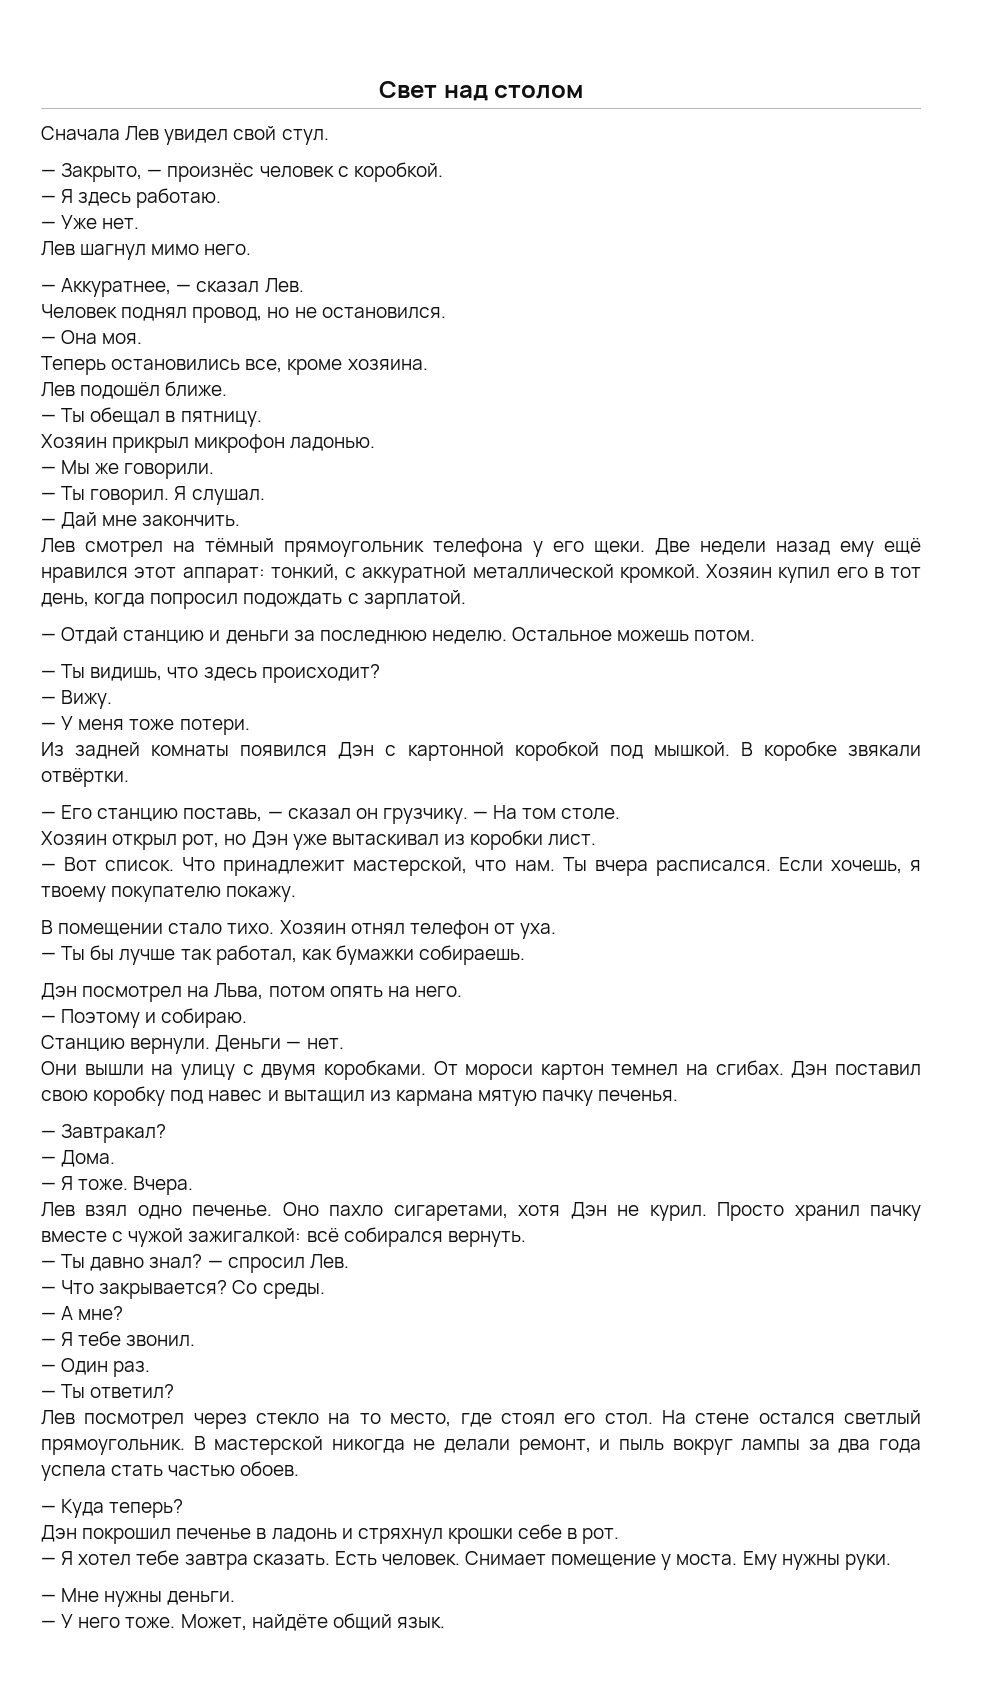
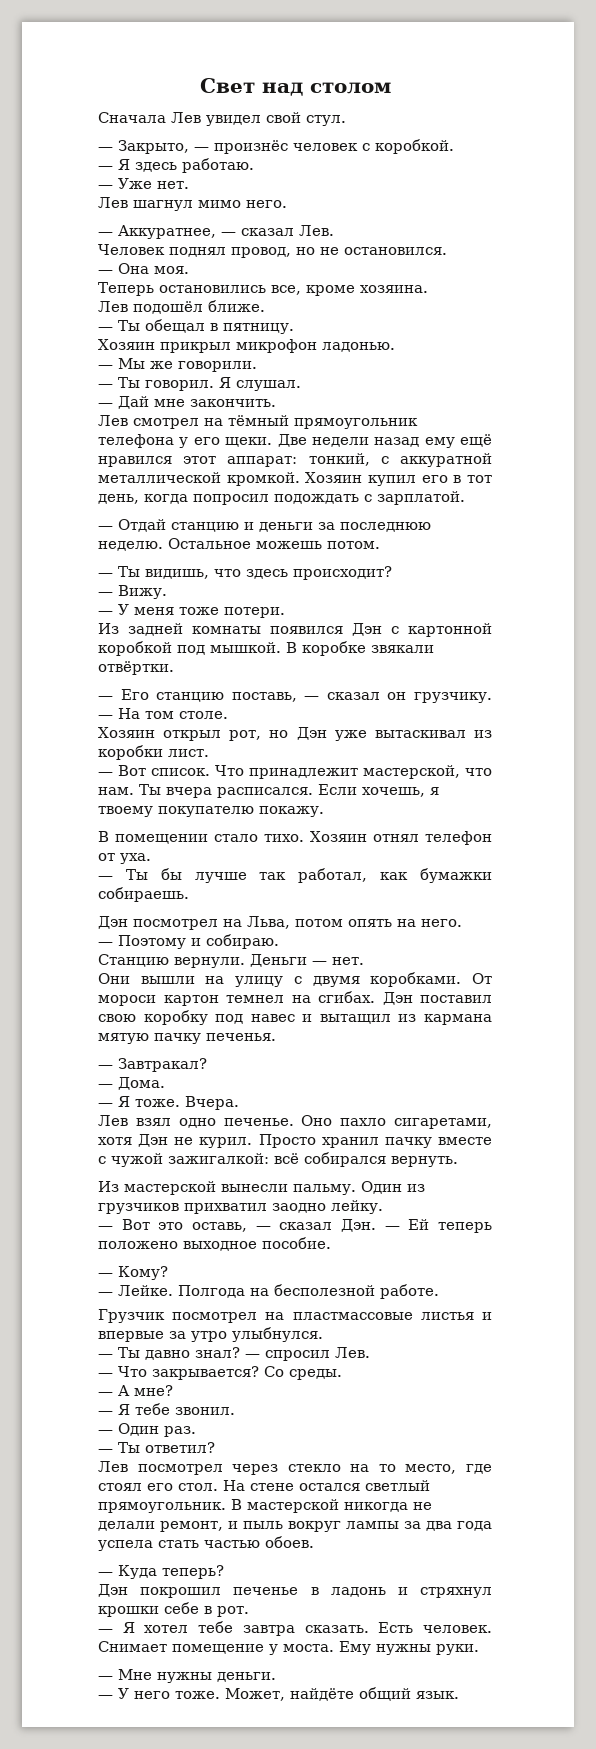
(526, 1239) none -> [98,1181,425,1195] [98,1200,383,1214] [98,1219,493,1233] [98,1237,331,1251] [98,1266,168,1280] [98,1284,439,1299] [98,1309,492,1323] [98,1327,323,1342] // Из мастерской вынесли пальму. Один из грузчиков прихватил заодно лейку. // — Вот это оставь, — сказал Дэн. — Ей теперь положено выходное пособие. // — Кому? // — Лейке. Полгода на бесполезной работе. // Грузчик посмотрел на пластмассовые листья и впервые за утро улыбнулся.

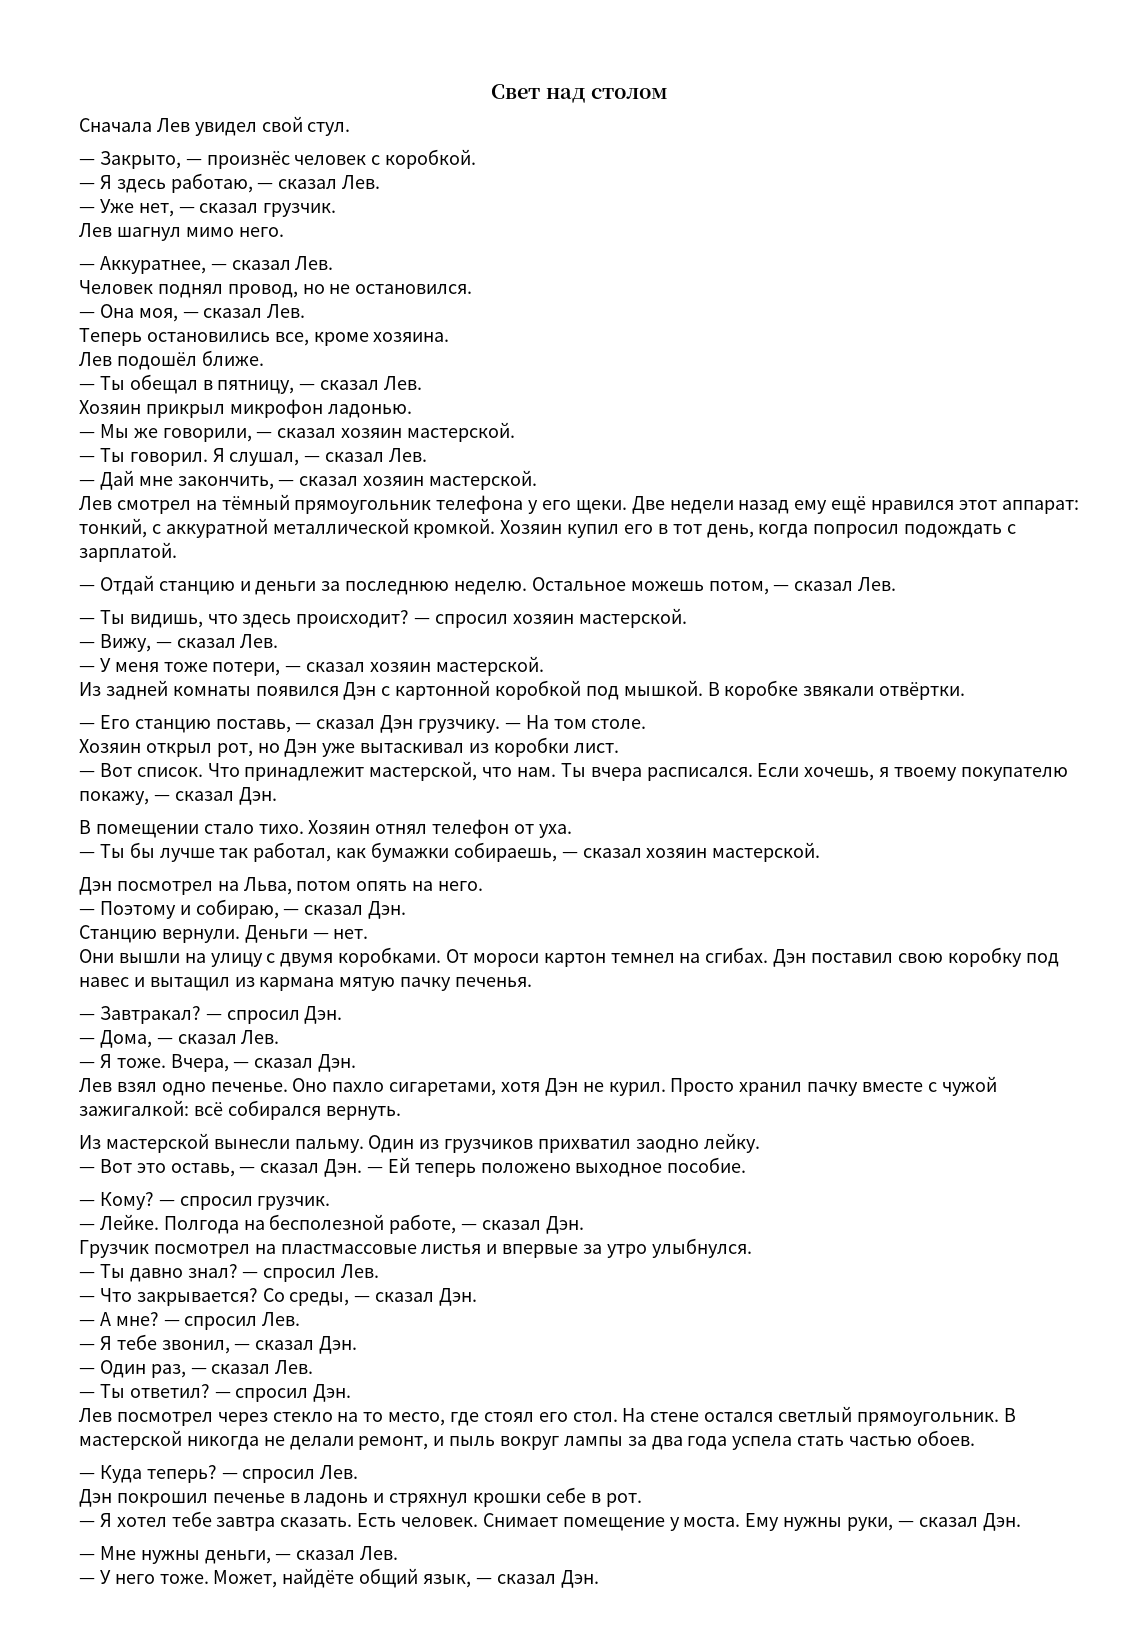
[182,158,254,173] [98,178,189,189] работаю. // — Уже нет. -> [170,173,381,193] [79,199,337,217] работаю, — сказал Лев. // — Уже нет, — сказал грузчик.
[154,266,189,274] моя. -> [138,304,306,322] моя, — сказал Лев.
[223,323,294,334] пятницу. -> [217,376,423,394] пятницу, — сказал Лев.
[178,361,257,372] говорили. -> [162,422,516,442] говорили, — сказал хозяин мастерской.
[236,380,301,391] слушал. -> [229,448,428,466] слушал, — сказал Лев.
[190,399,276,407] закончить. -> [177,470,538,490] закончить, — сказал хозяин мастерской.
[327,541,380,549] потом. -> [708,577,897,595] потом, — сказал Лев.
[98,585,167,599] // — Вижу. -> [414,608,687,628] [79,634,279,652] — спросил хозяин мастерской. // — Вижу, — сказал Лев.
[224,607,285,618] потери. -> [212,656,544,676] потери, — сказал хозяин мастерской.
[387,692,407,700] он -> [380,715,414,733] Дэн
[259,806,324,817] покажу. -> [79,787,277,805] покажу, — сказал Дэн.
[98,887,189,902] собираешь. -> [453,842,821,862] собираешь, — сказал хозяин мастерской.
[206,934,279,949] собираю. -> [195,899,407,919] собираю, — сказал Дэн.
[98,1077,165,1090] // — Дома. -> [205,1006,343,1024] [79,1030,280,1048] — спросил Дэн. // — Дома, — сказал Лев.
[185,1096,239,1110] Вчера. -> [170,1054,357,1072] Вчера, — сказал Дэн.
(168, 1273) none -> [158,1196,331,1210] — спросил грузчик.
[380,1284,439,1299] работе. -> [389,1214,584,1234] работе, — сказал Дэн.
[289,1369,342,1380] среды. -> [289,1288,478,1306] среды, — сказал Дэн.
(173, 1390) none -> [163,1312,301,1330] — спросил Лев.
[175,1407,235,1415] [98,1423,196,1437] звонил. // — Один раз. -> [161,1336,358,1354] [79,1360,314,1378] звонил, — сказал Дэн. // — Один раз, — сказал Лев.
(215, 1447) none -> [214,1384,352,1402] — спросил Дэн.
(224, 1572) none -> [221,1465,359,1483] — спросил Лев.
[436,1644,479,1655] руки. -> [847,1513,1021,1531] руки, — сказал Дэн.
[217,1672,276,1682] деньги. -> [204,1546,399,1564] деньги, — сказал Лев.
[416,1691,459,1699] язык. -> [423,1570,599,1588] язык, — сказал Дэн.

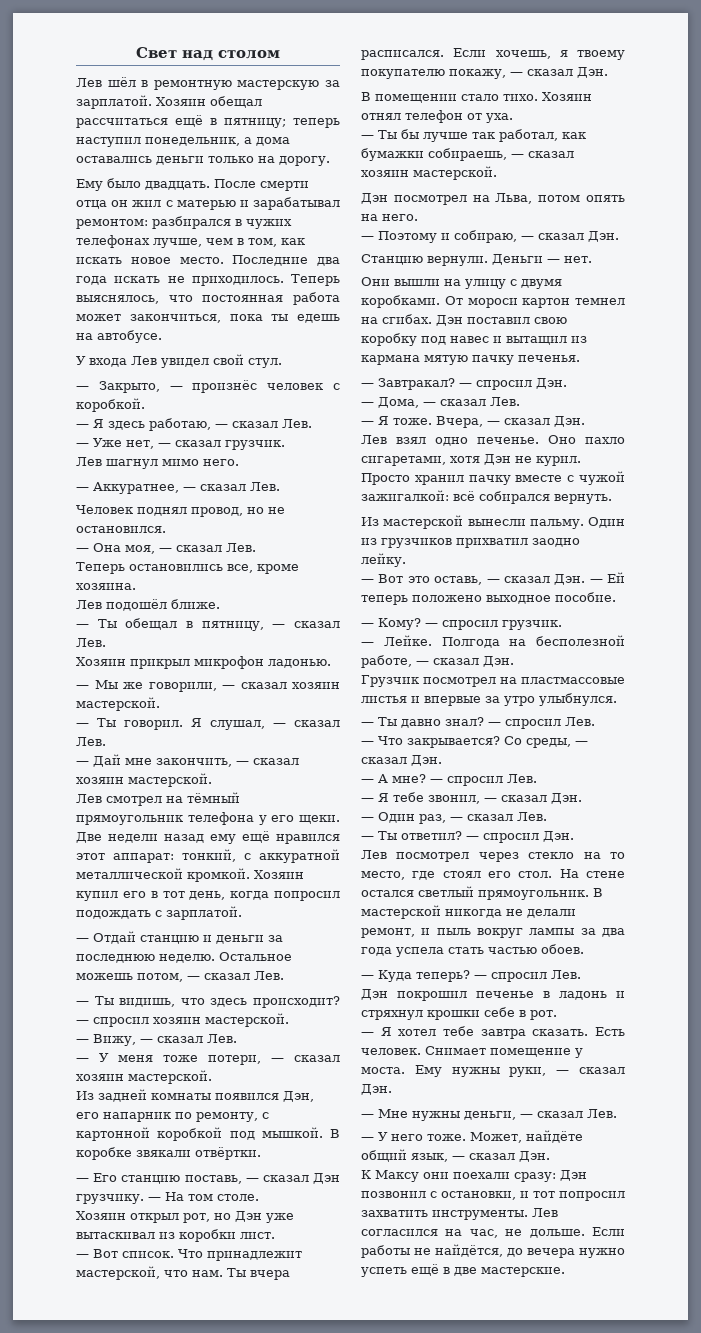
[79,118,152,132] Сначала -> [76,77,340,90] [76,95,262,109] [76,115,340,128] [76,137,290,147] [76,156,330,166] [76,178,309,191] [76,197,340,210] [76,216,292,229] [76,235,305,248] [76,255,340,266] [76,274,340,286] [76,292,340,305] [76,314,340,323] [76,330,162,343] [76,356,127,367] Лев шёл в ремонтную мастерскую за зарплатой. Хозяин обещал рассчитаться ещё в пятницу; теперь наступил понедельник, а дома оставались деньги только на дорогу. // Ему было двадцать. После смерти отца он жил с матерью и зарабатывал ремонтом: разбирался в чужих телефонах лучше, чем в том, как искать новое место. Последние два года искать не приходилось. Теперь выяснялось, что постоянная работа может закончиться, пока ты едешь на автобусе. // У входа
[343,682,377,700] Дэн -> [283,1091,314,1102] [76,1112,258,1122] Дэн, его напарник по ремонту,
(599, 1579) none -> [361,1170,587,1182] [361,1191,625,1201] [361,1208,558,1220] [361,1227,625,1238] [361,1244,625,1258] [361,1264,565,1277] // К Максу они поехали сразу: Дэн позвонил с остановки, и тот попросил захватить инструменты. Лев согласился на час, не дольше. Если работы не найдётся, до вечера нужно успеть ещё в две мастерские.

